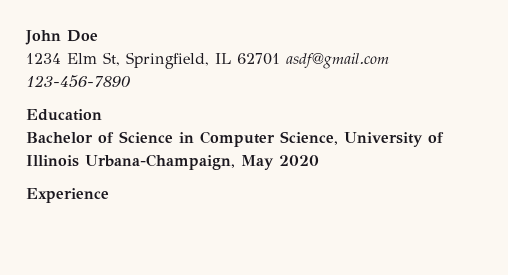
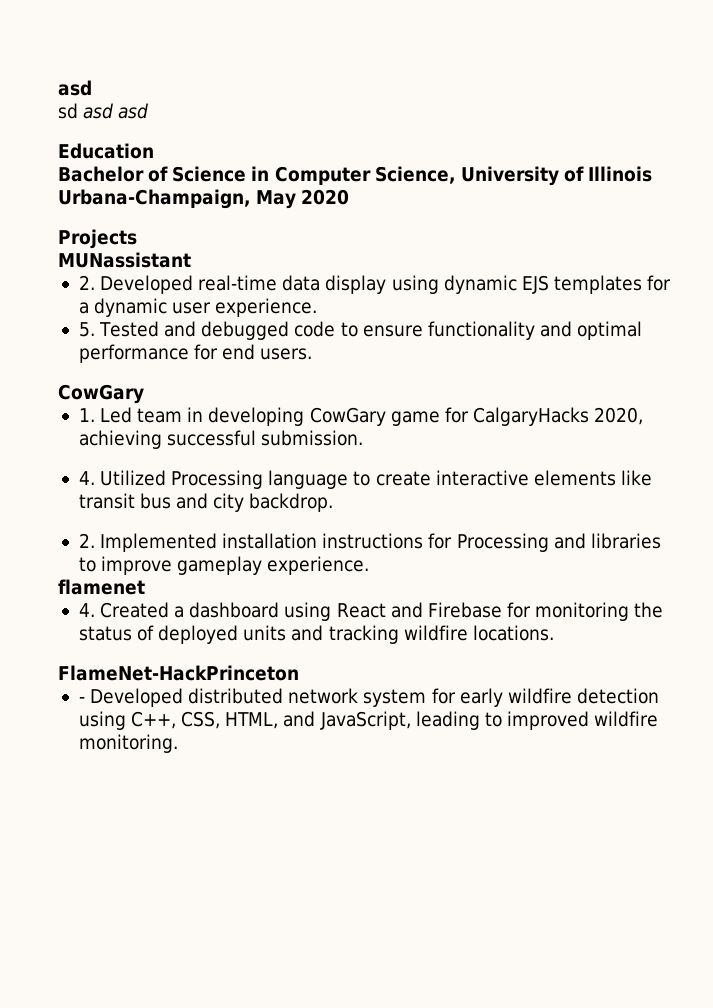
[25,30,98,45] [26,52,389,69] [26,75,130,88] John Doe // 1234 Elm St, Springfield, IL 62701 asdf@gmail.com 123-456-7890 -> [58,80,92,96] [58,103,149,119] asd // sd asd asd
[26,188,109,203] Experience -> [58,229,137,249] [58,252,191,268] [78,275,672,294] [78,298,318,317] [78,321,643,340] [78,344,313,363] [58,384,144,404] [78,407,644,426] [78,430,364,449] [78,470,652,489] [78,493,334,512] [78,533,661,552] [78,556,370,575] [58,579,145,595] [78,602,664,621] [78,625,554,644] [58,665,299,681] [78,688,659,707] [78,711,659,730] [78,734,178,753] Projects // MUNassistant // 2. Developed real-time data display using dynamic EJS templates for a dynamic user experience. // 5. Tested and debugged code to ensure functionality and optimal performance for end users. // CowGary // 1. Led team in developing CowGary game for CalgaryHacks 2020, achieving successful submission. // 4. Utilized Processing language to create interactive elements like transit bus and city backdrop. // 2. Implemented installation instructions for Processing and libraries to improve gameplay experience. // flamenet // 4. Created a dashboard using React and Firebase for monitoring the status of deployed units and tracking wildfire locations. // FlameNet-HackPrinceton // - Developed distributed network system for early wildfire detection using C++, CSS, HTML, and JavaScript, leading to improved wildfire monitoring.

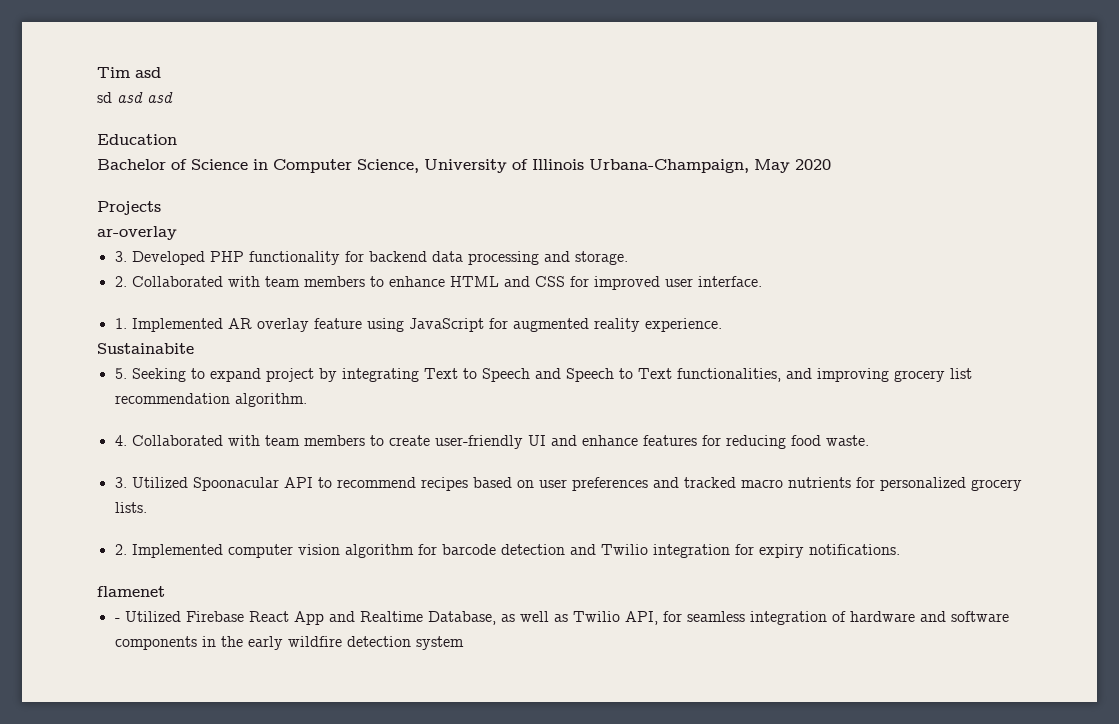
(58, 88) none -> [97,67,130,78] Tim
[58,252,191,268] [78,275,672,294] [78,298,318,317] MUNassistant // 2. Developed real-time data display using dynamic EJS templates for a dynamic user experience. -> [97,226,177,240] [114,251,628,265] [114,276,762,290] [114,318,722,332] [97,343,194,354] ar-overlay // 3. Developed PHP functionality for backend data processing and storage. // 2. Collaborated with team members to enhance HTML and CSS for improved user interface. // 1. Implemented AR overlay feature using JavaScript for augmented reality experience. // Sustainabite
[99,321,643,340] [78,344,313,363] [58,384,144,404] [78,407,644,426] [78,430,364,449] [78,470,652,489] [78,493,334,512] [78,533,661,552] [78,556,370,575] [58,579,145,595] [78,602,664,621] [78,625,554,644] [58,665,299,681] [78,688,659,707] [78,711,659,730] [78,734,178,753] Tested and debugged code to ensure functionality and optimal performance for end users. // CowGary // 1. Led team in developing CowGary game for CalgaryHacks 2020, achieving successful submission. // 4. Utilized Processing language to create interactive elements like transit bus and city backdrop. // 2. Implemented installation instructions for Processing and libraries to improve gameplay experience. // flamenet // 4. Created a dashboard using React and Firebase for monitoring the status of deployed units and tracking wildfire locations. // FlameNet-HackPrinceton // - Developed distributed network system for early wildfire detection using C++, CSS, HTML, and JavaScript, leading to improved wildfire monitoring. -> [131,368,972,382] [114,393,307,407] [114,435,869,449] [114,477,1022,491] [114,502,147,513] [114,544,900,558] [97,586,165,597] [114,611,1009,625] [114,636,464,650] Seeking to expand project by integrating Text to Speech and Speech to Text functionalities, and improving grocery list recommendation algorithm. // 4. Collaborated with team members to create user-friendly UI and enhance features for reducing food waste. // 3. Utilized Spoonacular API to recommend recipes based on user preferences and tracked macro nutrients for personalized grocery lists. // 2. Implemented computer vision algorithm for barcode detection and Twilio integration for expiry notifications. // flamenet // - Utilized Firebase React App and Realtime Database, as well as Twilio API, for seamless integration of hardware and software components in the early wildfire detection system

